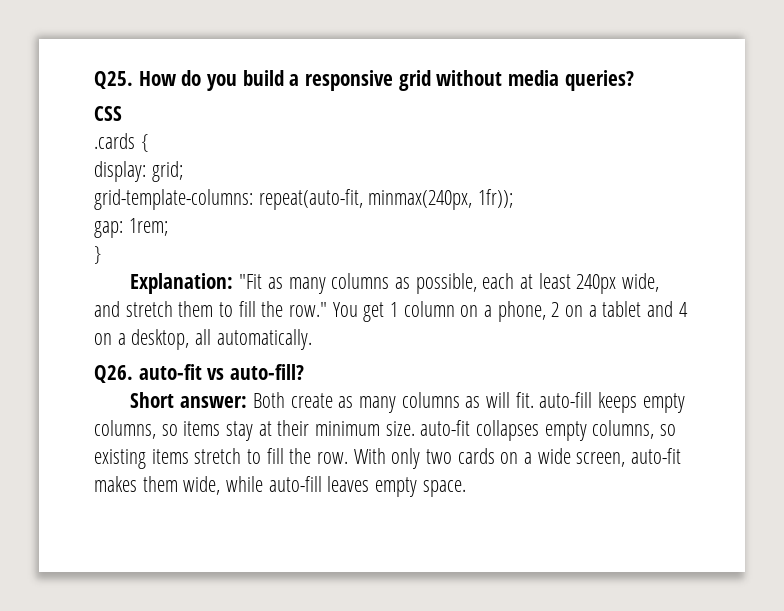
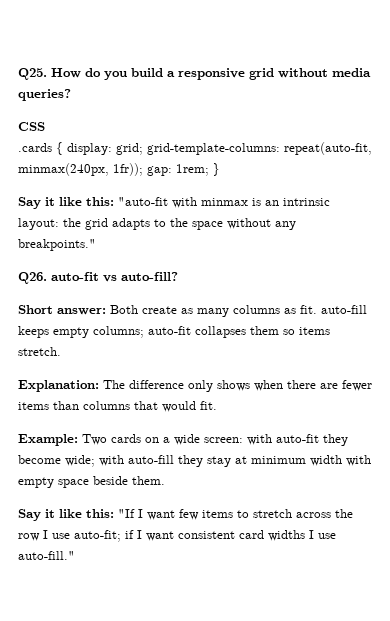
(149, 143) // -> (63, 148) none
(183, 171) // -> (143, 149) none
(514, 198) // -> (143, 169) none
(168, 227) // -> (209, 170) none
[130,273,659,294] [94,301,688,322] [94,329,312,350] Explanation: "Fit as many columns as possible, each at least 240px wide, and stretch them to fill the row." You get 1 column on a phone, 2 on a tablet and 4 on a desktop, all automatically. -> [18,197,330,209] [18,218,296,230] [18,239,96,251] Say it like this: "auto-fit with minmax is an intrinsic layout: the grid adapts to the space without any breakpoints."
[485,392,510,408] will -> (296, 311) none
[94,420,677,441] [94,448,682,469] [94,476,466,497] columns, so items stay at their minimum size. auto-fit collapses empty columns, so existing items stretch to fill the row. With only two cards on a wide screen, auto-fit makes them wide, while auto-fill leaves empty space. -> [93,326,330,338] [18,347,61,356] [18,380,372,392] [18,401,217,412] [18,434,348,446] [18,455,371,467] [18,476,165,488] [18,509,353,521] [18,530,336,542] [18,551,75,560] columns; auto-fit collapses them so items stretch. // Explanation: The difference only shows when there are fewer items than columns that would fit. // Example: Two cards on a wide screen: with auto-fit they become wide; with auto-fill they stay at minimum width with empty space beside them. // Say it like this: "If I want few items to stretch across the row I use auto-fit; if I want consistent card widths I use auto-fill."

